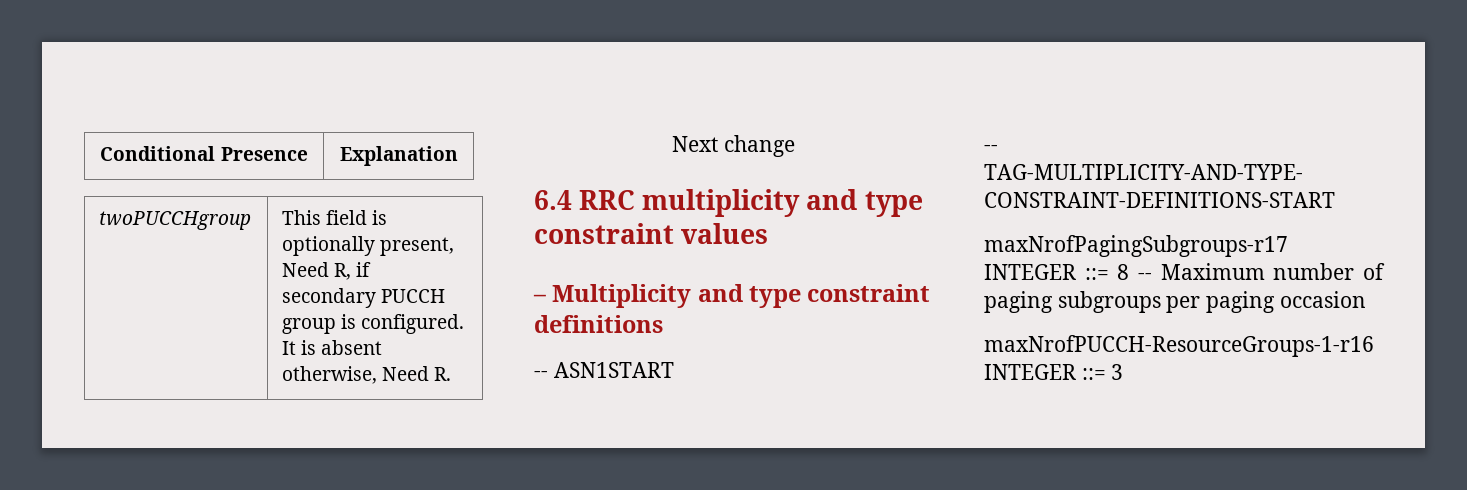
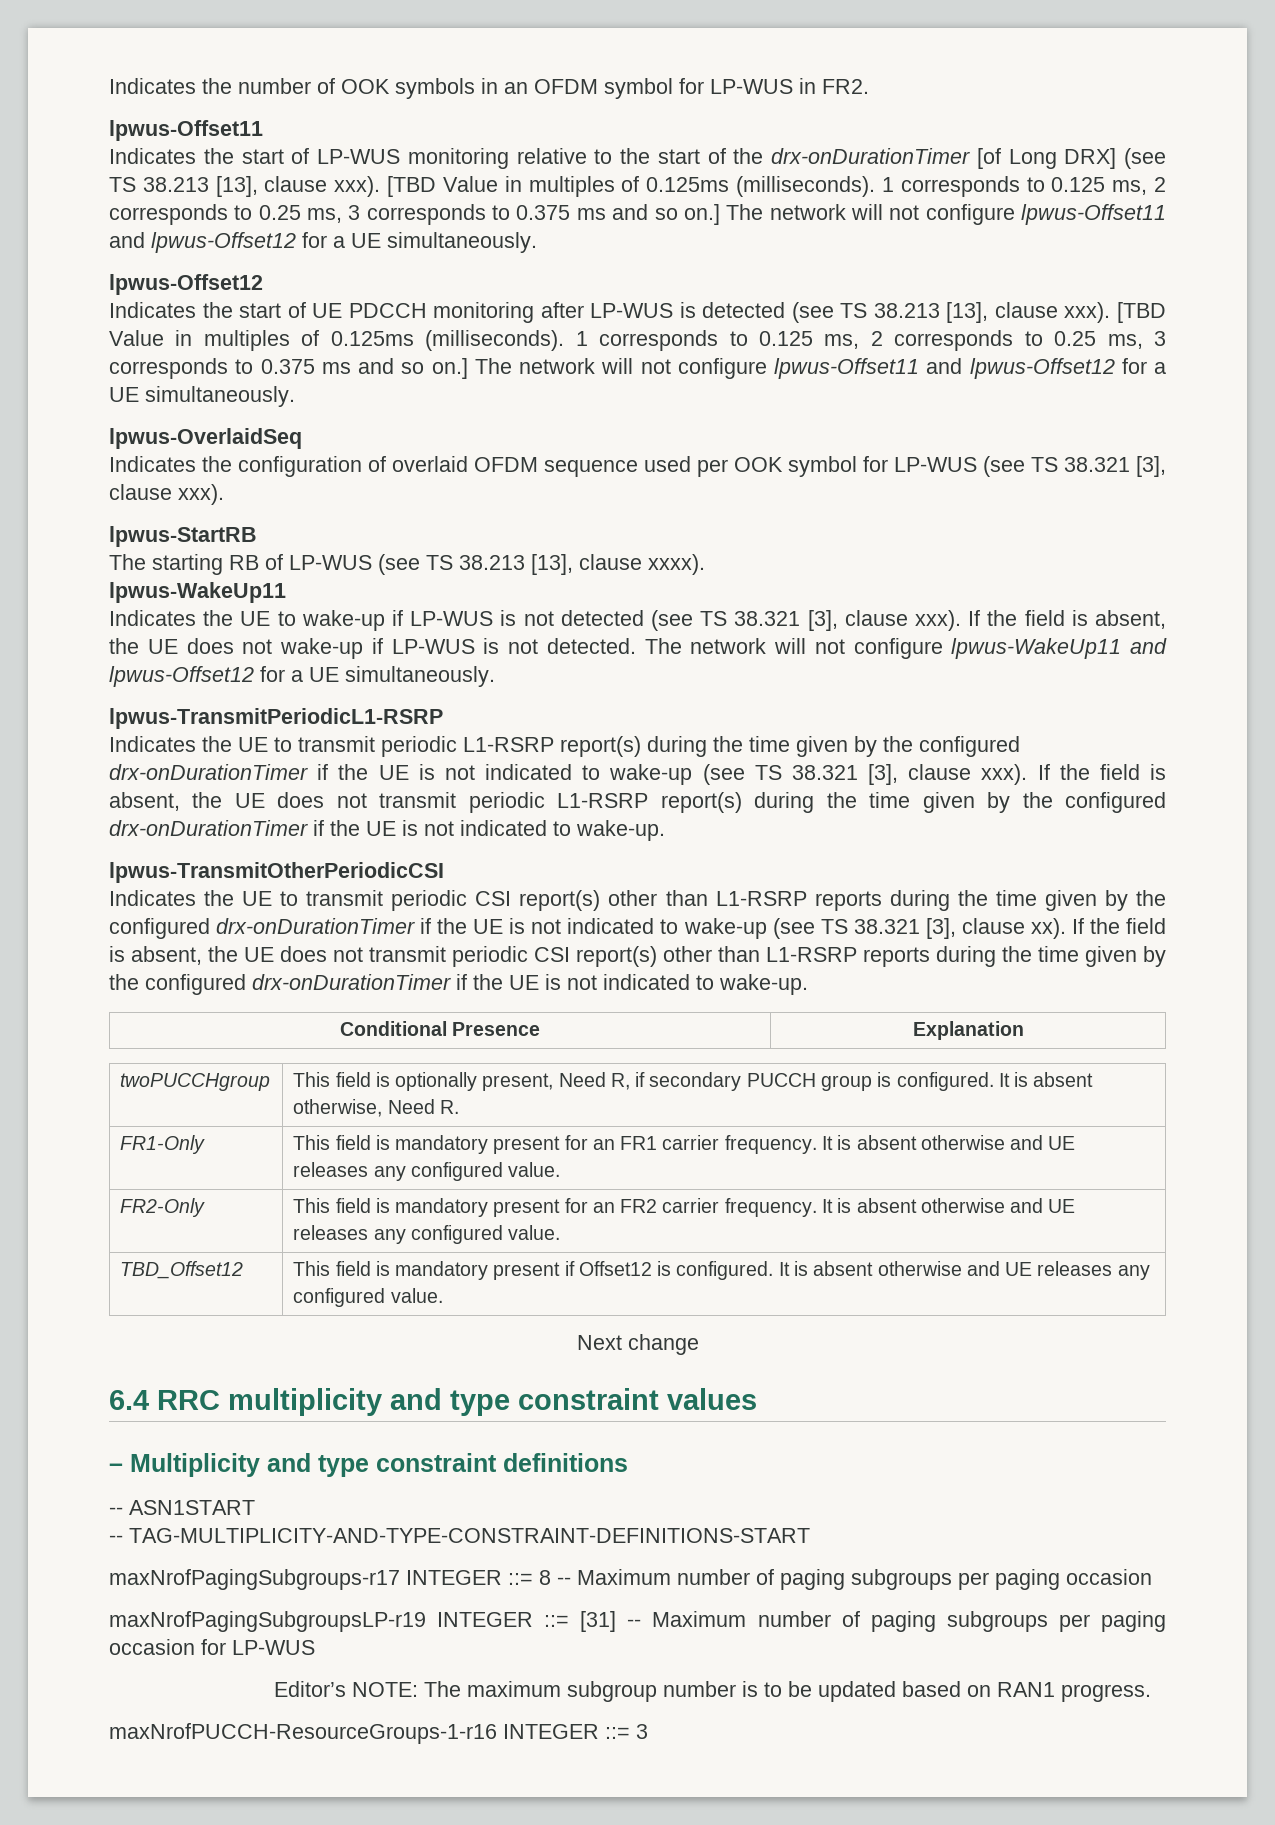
(100, 153) none -> [109,78,869,99] [109,120,263,141] [109,148,1166,169] [109,176,1167,197] [109,204,1167,225] [109,232,537,253] [109,274,263,295] [109,302,1166,323] [109,330,1166,351] [109,358,1166,379] [109,386,295,407] [109,428,302,449] [109,456,1166,477] [109,484,224,505] [109,526,257,547] [109,554,705,575] [109,582,286,603] [109,610,1167,631] [109,638,1167,659] [109,666,495,687] [109,708,443,729] [109,736,1020,757] [109,764,1166,785] [109,792,1167,813] [109,820,665,841] [109,862,444,883] [109,890,1166,911] [109,918,1166,939] [109,946,1166,967] [109,974,808,995] Indicates the number of OOK symbols in an OFDM symbol for LP-WUS in FR2. // lpwus-Offset11 // Indicates the start of LP-WUS monitoring relative to the start of the drx-onDurationTimer [of Long DRX] (see TS 38.213 [13], clause xxx). [TBD Value in multiples of 0.125ms (milliseconds). 1 corresponds to 0.125 ms, 2 corresponds to 0.25 ms, 3 corresponds to 0.375 ms and so on.] The network will not configure lpwus-Offset11 and lpwus-Offset12 for a UE simultaneously. // lpwus-Offset12 // Indicates the start of UE PDCCH monitoring after LP-WUS is detected (see TS 38.213 [13], clause xxx). [TBD Value in multiples of 0.125ms (milliseconds). 1 corresponds to 0.125 ms, 2 corresponds to 0.25 ms, 3 corresponds to 0.375 ms and so on.] The network will not configure lpwus-Offset11 and lpwus-Offset12 for a UE simultaneously. // lpwus-OverlaidSeq // Indicates the configuration of overlaid OFDM sequence used per OOK symbol for LP-WUS (see TS 38.321 [3], clause xxx). // lpwus-StartRB // The starting RB of LP-WUS (see TS 38.213 [13], clause xxxx). // lpwus-WakeUp11 // Indicates the UE to wake-up if LP-WUS is not detected (see TS 38.321 [3], clause xxx). If the field is absent, the UE does not wake-up if LP-WUS is not detected. The network will not configure lpwus-WakeUp11 and lpwus-Offset12 for a UE simultaneously. // lpwus-TransmitPeriodicL1-RSRP // Indicates the UE to transmit periodic L1-RSRP report(s) during the time given by the configured drx-onDurationTimer if the UE is not indicated to wake-up (see TS 38.321 [3], clause xxx). If the field is absent, the UE does not transmit periodic L1-RSRP report(s) during the time given by the configured drx-onDurationTimer if the UE is not indicated to wake-up. // lpwus-TransmitOtherPeriodicCSI // Indicates the UE to transmit periodic CSI report(s) other than L1-RSRP reports during the time given by the configured drx-onDurationTimer if the UE is not indicated to wake-up (see TS 38.321 [3], clause xx). If the field is absent, the UE does not transmit periodic CSI report(s) other than L1-RSRP reports during the time given by the configured drx-onDurationTimer if the UE is not indicated to wake-up. //
(452, 374) none -> [120,1135,206,1154] [293,1135,1076,1154] [293,1162,561,1181] [120,1198,206,1217] [293,1198,1076,1217] [293,1225,561,1244] [120,1261,244,1279] [293,1261,1150,1280] [293,1288,443,1307] // FR1-Only | This field is mandatory present for an FR1 carrier frequency. It is absent otherwise and UE releases any configured value. // FR2-Only | This field is mandatory present for an FR2 carrier frequency. It is absent otherwise and UE releases any configured value. // TBD_Offset12 | This field is mandatory present if Offset12 is configured. It is absent otherwise and UE releases any configured value.
(1366, 299) none -> [109,1611,1166,1632] [109,1639,315,1655] [274,1681,1152,1702] // maxNrofPagingSubgroupsLP-r19 INTEGER ::= [31] -- Maximum number of paging subgroups per paging occasion for LP-WUS // Editor’s NOTE: The maximum subgroup number is to be updated based on RAN1 progress.

